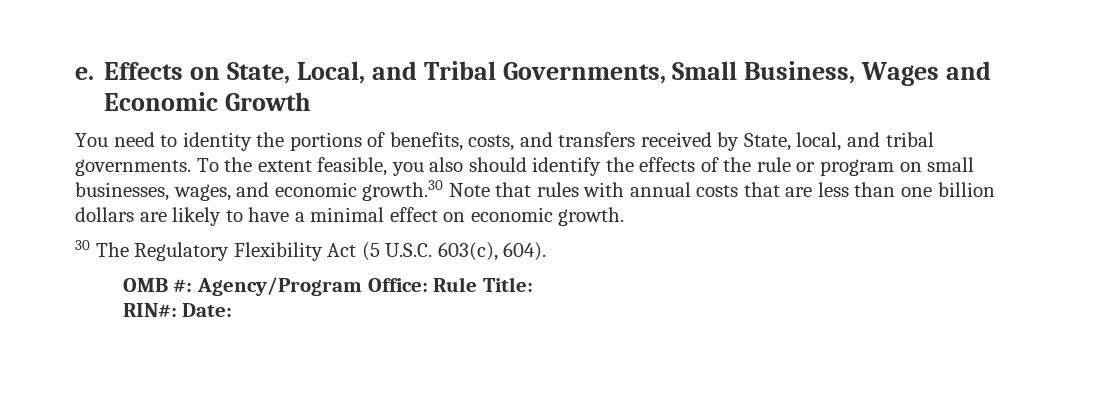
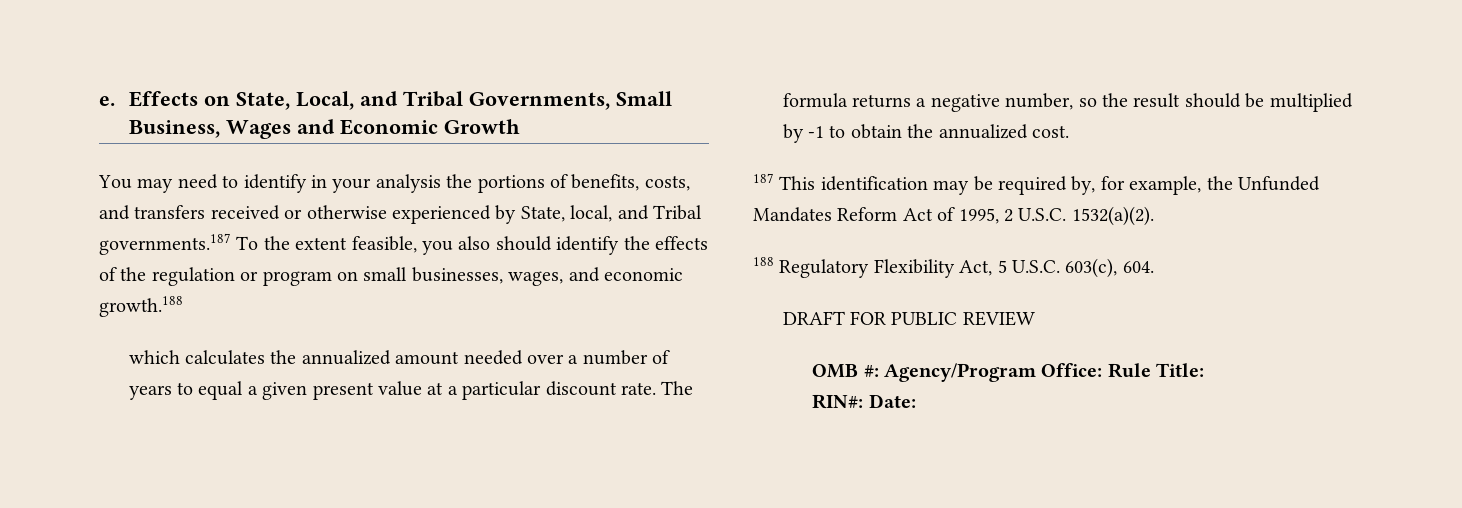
(108, 140) none -> [137,178,174,193] may
[182,132,252,151] identity -> [243,174,441,193] identify in your analysis
(712, 139) none -> [284,205,491,224] or otherwise experienced
[885,132,934,147] [75,159,191,176] tribal governments. -> [652,205,702,220] [99,233,231,255] Tribal governments.187
[756,157,791,172] rule -> [151,267,235,286] regulation
[362,180,995,201] [75,207,625,226] [75,240,547,261] growth.30 Note that rules with annual costs that are less than one billion dollars are likely to have a minimal effect on economic growth. // 30 The Regulatory Flexibility Act (5 U.S.C. 603(c), 604). -> [99,296,183,317] [128,350,671,365] [128,381,694,400] [782,93,1353,112] [782,124,1070,143] [753,173,1320,195] [753,206,1154,226] [753,257,1154,278] [782,311,1035,326] growth.188 // which calculates the annualized amount needed over a number of years to equal a given present value at a particular discount rate. The formula returns a negative number, so the result should be multiplied by -1 to obtain the annualized cost. // 187 This identification may be required by, for example, the Unfunded Mandates Reform Act of 1995, 2 U.S.C. 1532(a)(2). // 188 Regulatory Flexibility Act, 5 U.S.C. 603(c), 604. // DRAFT FOR PUBLIC REVIEW

